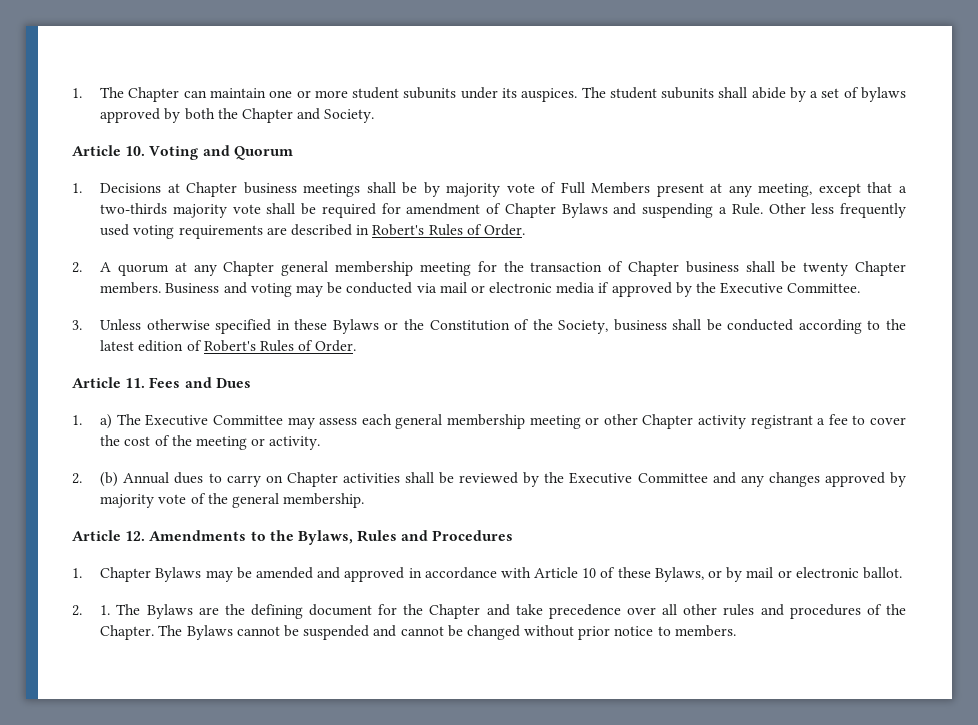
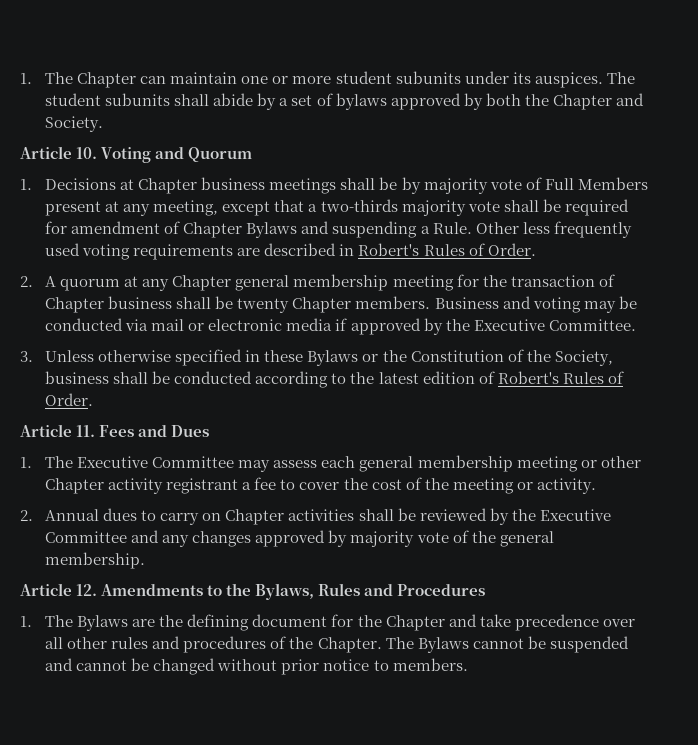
[100,414,113,429] a) -> (32, 462) none
[100,472,119,487] (b) -> (33, 515) none
[100,567,902,582] [72,605,111,616] Chapter Bylaws may be amended and approved in accordance with Article 10 of these Bylaws, or by mail or electronic ballot. // 2. 1. -> (32, 621) none

